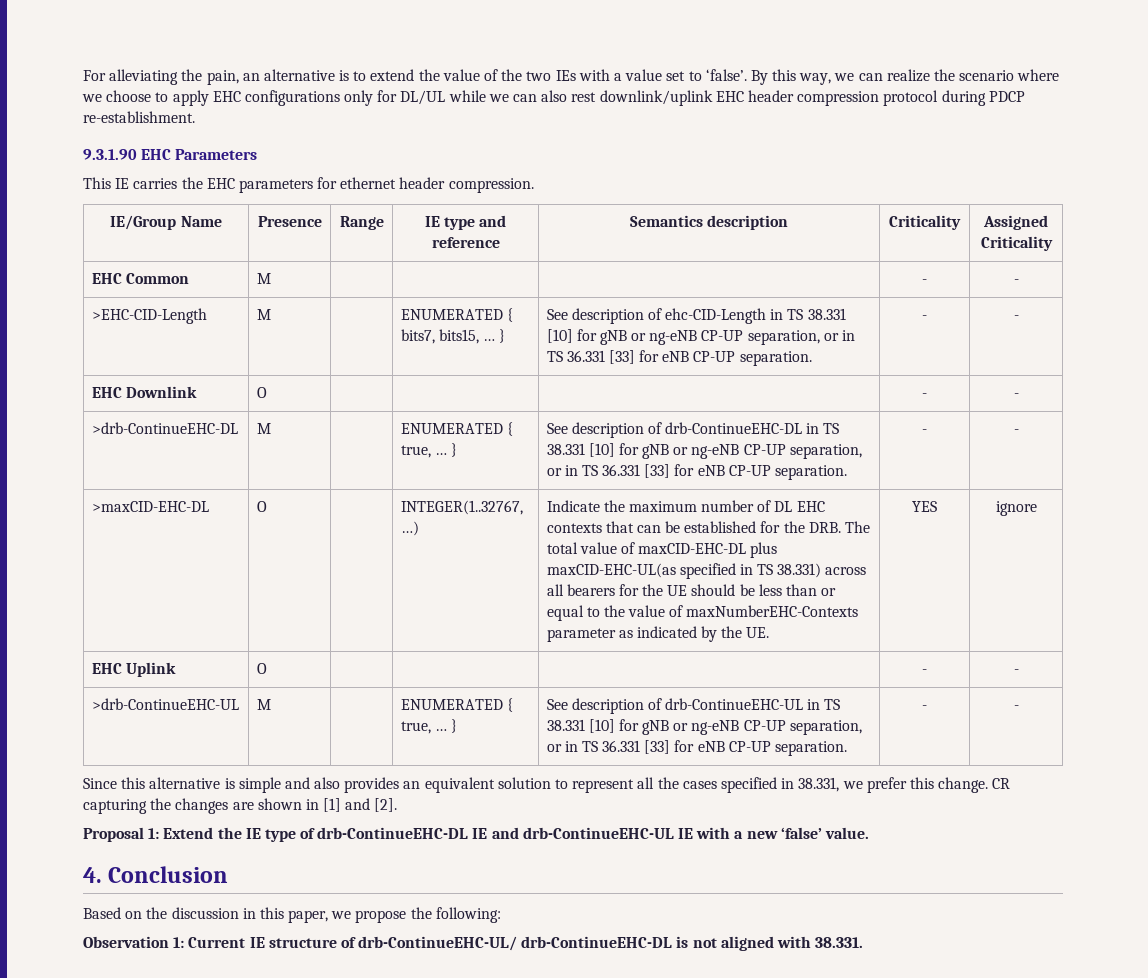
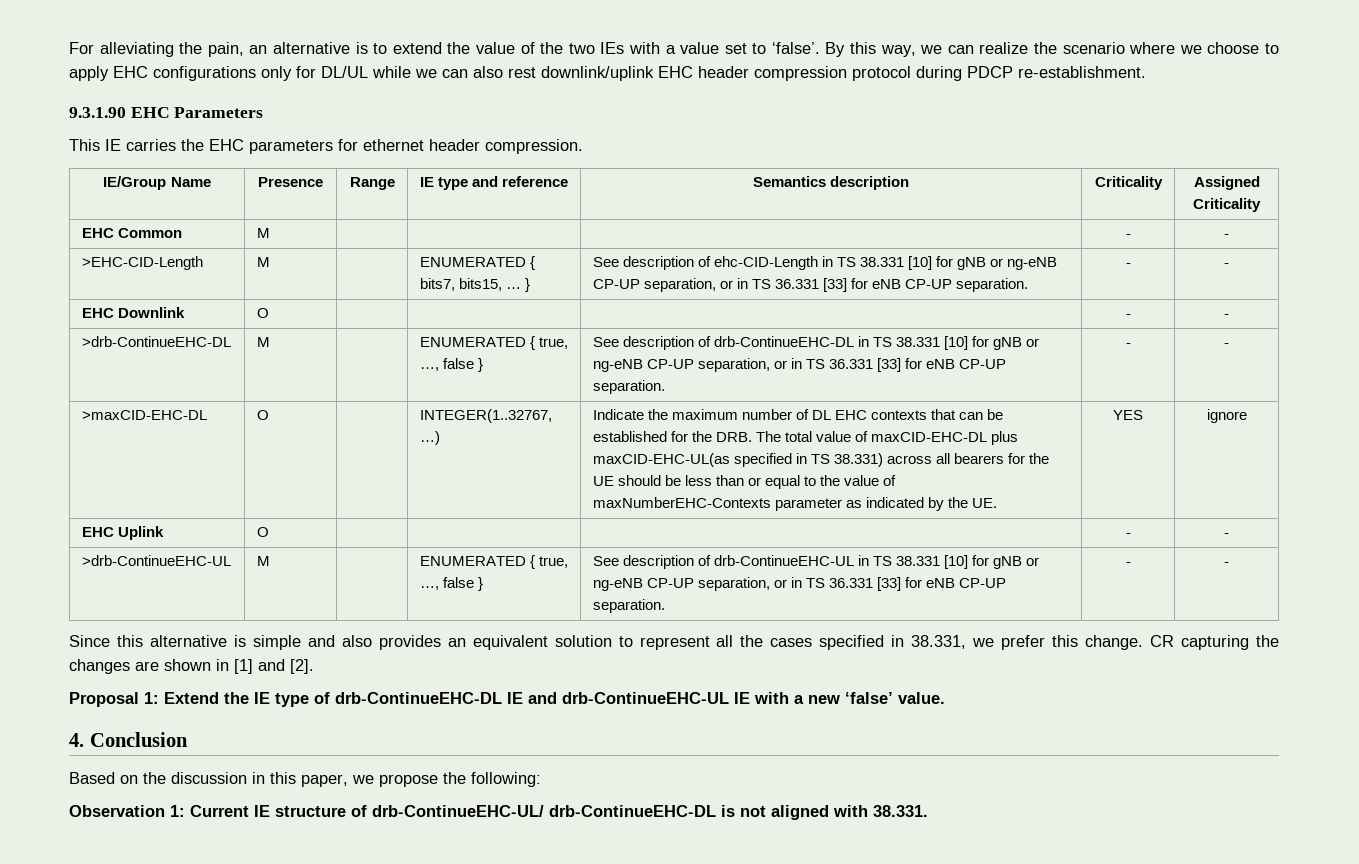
[434,453,447,455] … -> [419,358,474,371] …, false
[434,729,447,731] … -> [419,577,474,590] …, false

